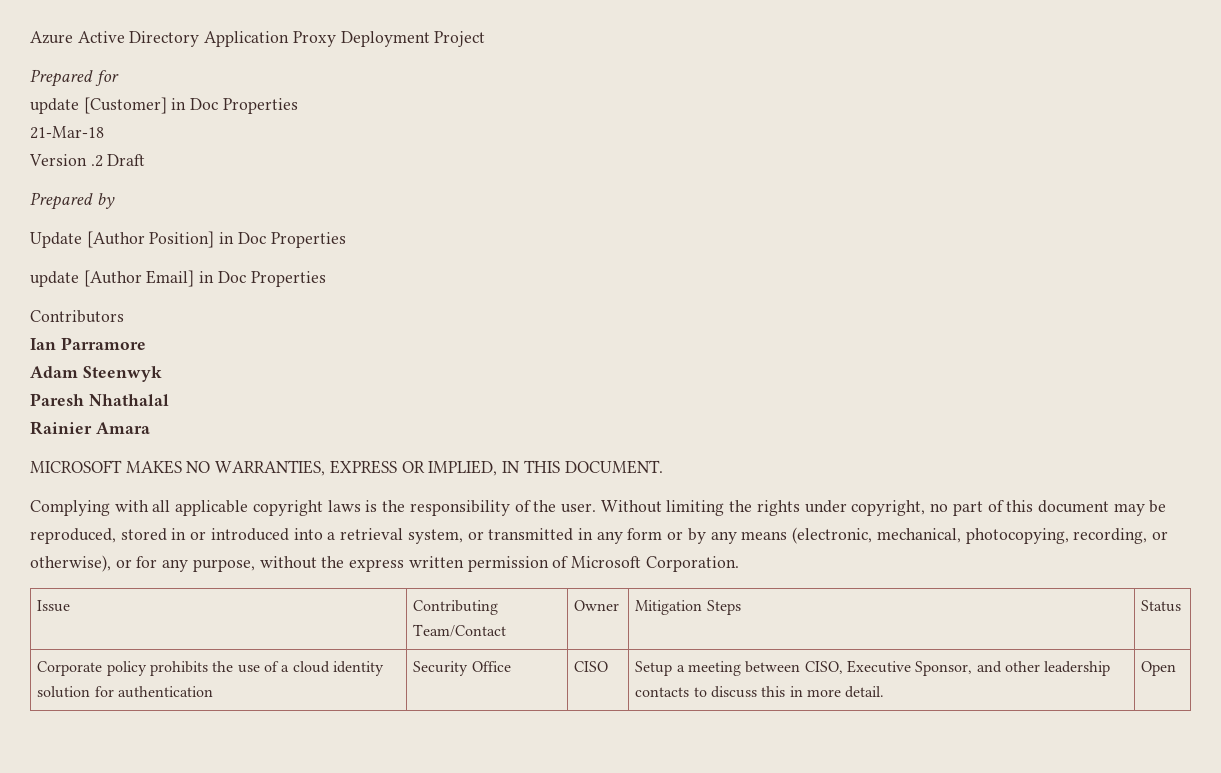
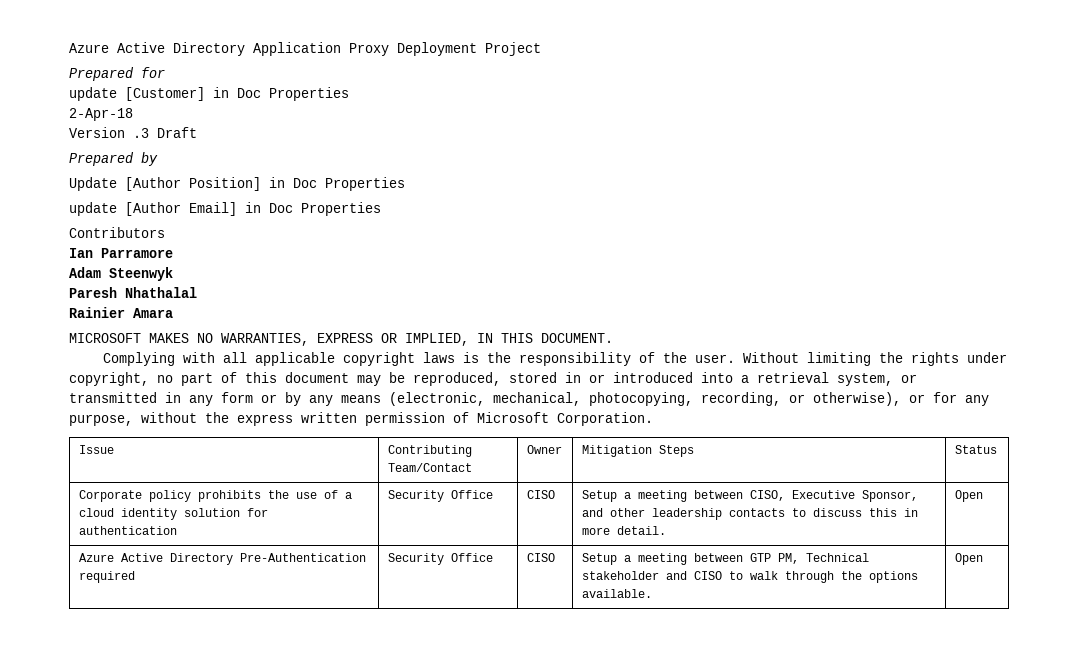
[30,126,104,139] 21-Mar-18 -> [69,108,133,121] 2-Apr-18
[90,155,103,167] .2 -> [133,128,149,138] .3
(1177, 668) none -> [78,553,366,565] [78,571,135,583] [387,553,493,565] [526,553,555,562] [581,553,869,565] [581,571,918,583] [581,589,652,598] [954,553,983,565] // Azure Active Directory Pre-Authentication required | Security Office | CISO | Setup a meeting between GTP PM, Technical stakeholder and CISO to walk through the options available. | Open

